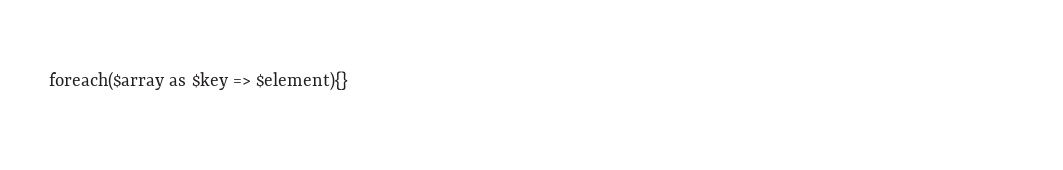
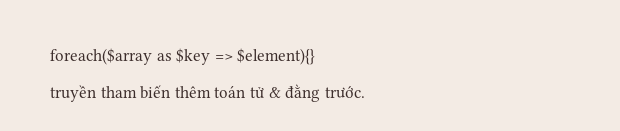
(349, 81) none -> [50,84,365,102] // truyền tham biến thêm toán tử & đằng trước.

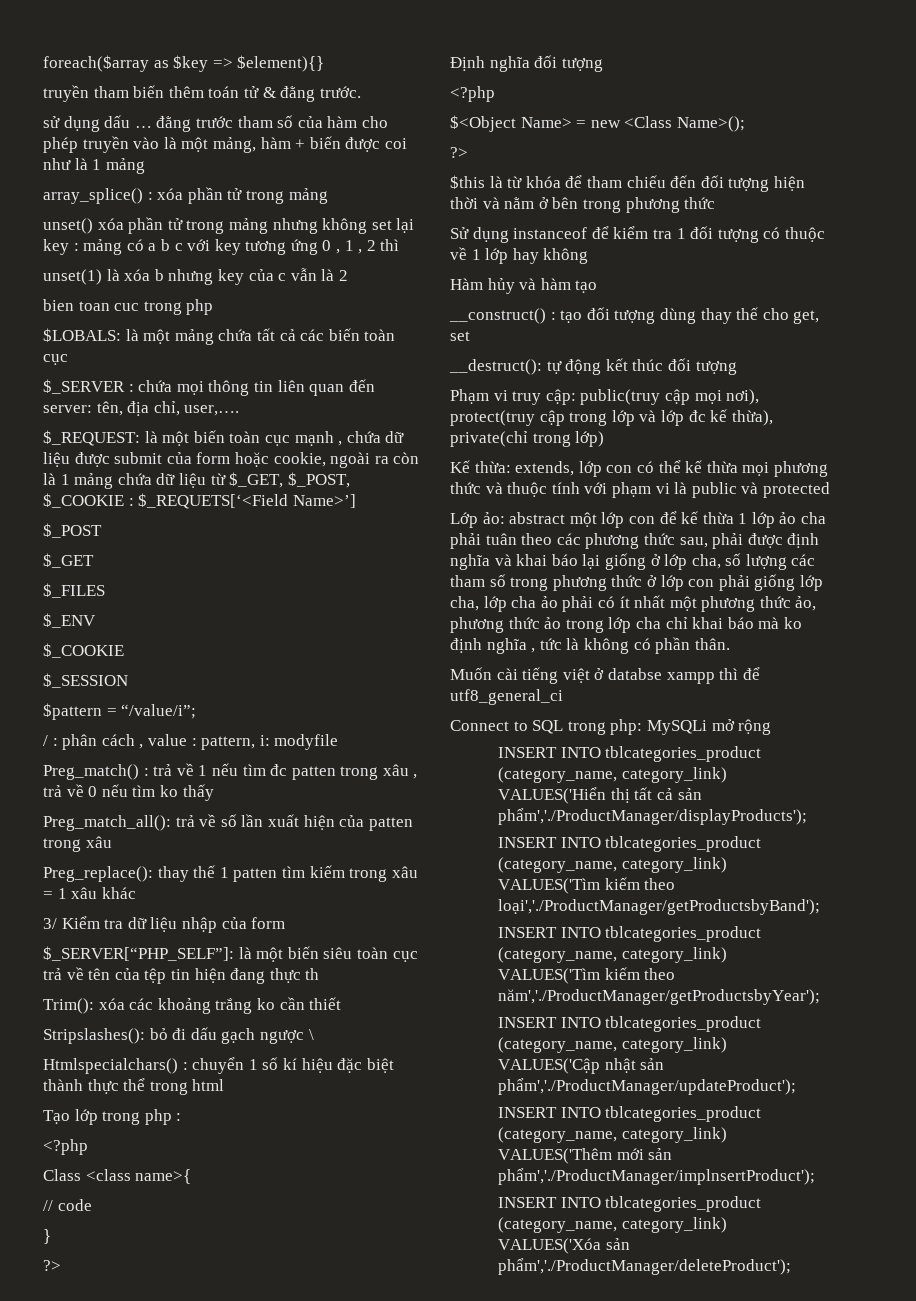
(365, 92) none -> [43,115,388,132] [43,136,407,153] [43,158,145,174] [43,187,328,204] [43,217,415,234] [43,239,400,255] [43,268,348,285] [43,299,214,315] [43,328,396,345] [43,354,68,365] [43,379,375,396] [43,401,240,416] [43,430,405,446] [43,452,420,468] [43,472,350,489] [43,493,356,509] [43,523,102,538] [43,553,94,568] [43,583,105,598] [43,613,96,628] [43,643,124,658] [43,673,128,688] [43,703,197,720] [43,734,339,750] [43,763,418,780] [43,784,214,801] [43,814,413,831] [43,836,112,852] [43,865,418,882] [43,887,136,899] [43,916,286,933] [43,946,418,962] [43,967,320,984] [43,997,342,1014] [43,1027,314,1044] [43,1057,394,1074] [43,1078,225,1095] [43,1109,182,1125] [43,1139,88,1155] [43,1169,192,1184] [43,1199,92,1211] [43,1229,51,1244] [43,1260,61,1271] [450,55,603,72] [450,86,495,102] [450,115,745,132] [450,147,468,158] [450,175,805,192] [450,197,716,213] [450,226,825,243] [450,247,589,264] [450,278,598,294] [449,307,820,324] [450,331,470,341] [449,358,737,375] [450,389,760,405] [450,409,773,426] [450,431,605,447] [450,460,828,477] [450,482,830,498] [450,511,827,528] [450,533,820,549] [450,553,816,570] [450,574,823,591] [450,595,817,612] [450,617,802,633] [450,637,730,654] [450,667,760,684] [450,689,563,705] [450,719,772,735] [498,746,762,762] [498,767,727,783] [498,787,702,804] [498,808,808,825] [498,836,762,852] [498,857,727,873] [498,877,676,894] [498,899,821,915] [498,926,762,942] [498,947,727,963] [498,967,676,984] [498,989,821,1005] [498,1016,762,1032] [498,1037,727,1053] [498,1058,665,1074] [498,1078,797,1095] [498,1106,762,1122] [498,1127,727,1143] [498,1148,673,1164] [498,1168,816,1185] [498,1196,762,1212] [498,1217,727,1233] [498,1238,630,1254] [498,1258,792,1275] // sử dụng dấu … đằng trước tham số của hàm cho phép truyền vào là một mảng, hàm + biến được coi như là 1 mảng // array_splice() : xóa phần tử trong mảng // unset() xóa phần tử trong mảng nhưng không set lại key : mảng có a b c với key tương ứng 0 , 1 , 2 thì // unset(1) là xóa b nhưng key của c vẫn là 2 // bien toan cuc trong php // $LOBALS: là một mảng chứa tất cả các biến toàn cục // $_SERVER : chứa mọi thông tin liên quan đến server: tên, địa chỉ, user,…. // $_REQUEST: là một biến toàn cục mạnh , chứa dữ liệu được submit của form hoặc cookie, ngoài ra còn là 1 mảng chứa dữ liệu từ $_GET, $_POST, $_COOKIE : $_REQUETS[‘<Field Name>’] // $_POST // $_GET // $_FILES // $_ENV // $_COOKIE // $_SESSION // $pattern = “/value/i”; // / : phân cách , value : pattern, i: modyfile // Preg_match() : trả về 1 nếu tìm đc patten trong xâu , trả về 0 nếu tìm ko thấy // Preg_match_all(): trả về số lần xuất hiện của patten trong xâu // Preg_replace(): thay thế 1 patten tìm kiếm trong xâu = 1 xâu khác // 3/ Kiểm tra dữ liệu nhập của form // $_SERVER[“PHP_SELF”]: là một biến siêu toàn cục trả về tên của tệp tin hiện đang thực th // Trim(): xóa các khoảng trắng ko cần thiết // Stripslashes(): bỏ đi dấu gạch ngược \ // Htmlspecialchars() : chuyển 1 số kí hiệu đặc biệt thành thực thể trong html // Tạo lớp trong php : // <?php // Class <class name>{ // // code // } // ?> // Định nghĩa đối tượng // <?php // $<Object Name> = new <Class Name>(); // ?> // $this là từ khóa để tham chiếu đến đối tượng hiện thời và nằm ở bên trong phương thức // Sử dụng instanceof để kiểm tra 1 đối tượng có thuộc về 1 lớp hay không // Hàm hủy và hàm tạo // __construct() : tạo đối tượng dùng thay thế cho get, set // __destruct(): tự động kết thúc đối tượng // Phạm vi truy cập: public(truy cập mọi nơi), protect(truy cập trong lớp và lớp đc kế thừa), private(chỉ trong lớp) // Kế thừa: extends, lớp con có thể kế thừa mọi phương thức và thuộc tính với phạm vi là public và protected // Lớp ảo: abstract một lớp con để kế thừa 1 lớp ảo cha phải tuân theo các phương thức sau, phải được định nghĩa và khai báo lại giống ở lớp cha, số lượng các tham số trong phương thức ở lớp con phải giống lớp cha, lớp cha ảo phải có ít nhất một phương thức ảo, phương thức ảo trong lớp cha chỉ khai báo mà ko định nghĩa , tức là không có phần thân. // Muốn cài tiếng việt ở databse xampp thì để utf8_general_ci // Connect to SQL trong php: MySQLi mở rộng // INSERT INTO tblcategories_product (category_name, category_link) VALUES('Hiển thị tất cả sản phẩm','./ProductManager/displayProducts'); // INSERT INTO tblcategories_product (category_name, category_link) VALUES('Tìm kiếm theo loại','./ProductManager/getProductsbyBand'); // INSERT INTO tblcategories_product (category_name, category_link) VALUES('Tìm kiếm theo năm','./ProductManager/getProductsbyYear'); // INSERT INTO tblcategories_product (category_name, category_link) VALUES('Cập nhật sản phẩm','./ProductManager/updateProduct'); // INSERT INTO tblcategories_product (category_name, category_link) VALUES('Thêm mới sản phẩm','./ProductManager/implnsertProduct'); // INSERT INTO tblcategories_product (category_name, category_link) VALUES('Xóa sản phẩm','./ProductManager/deleteProduct');

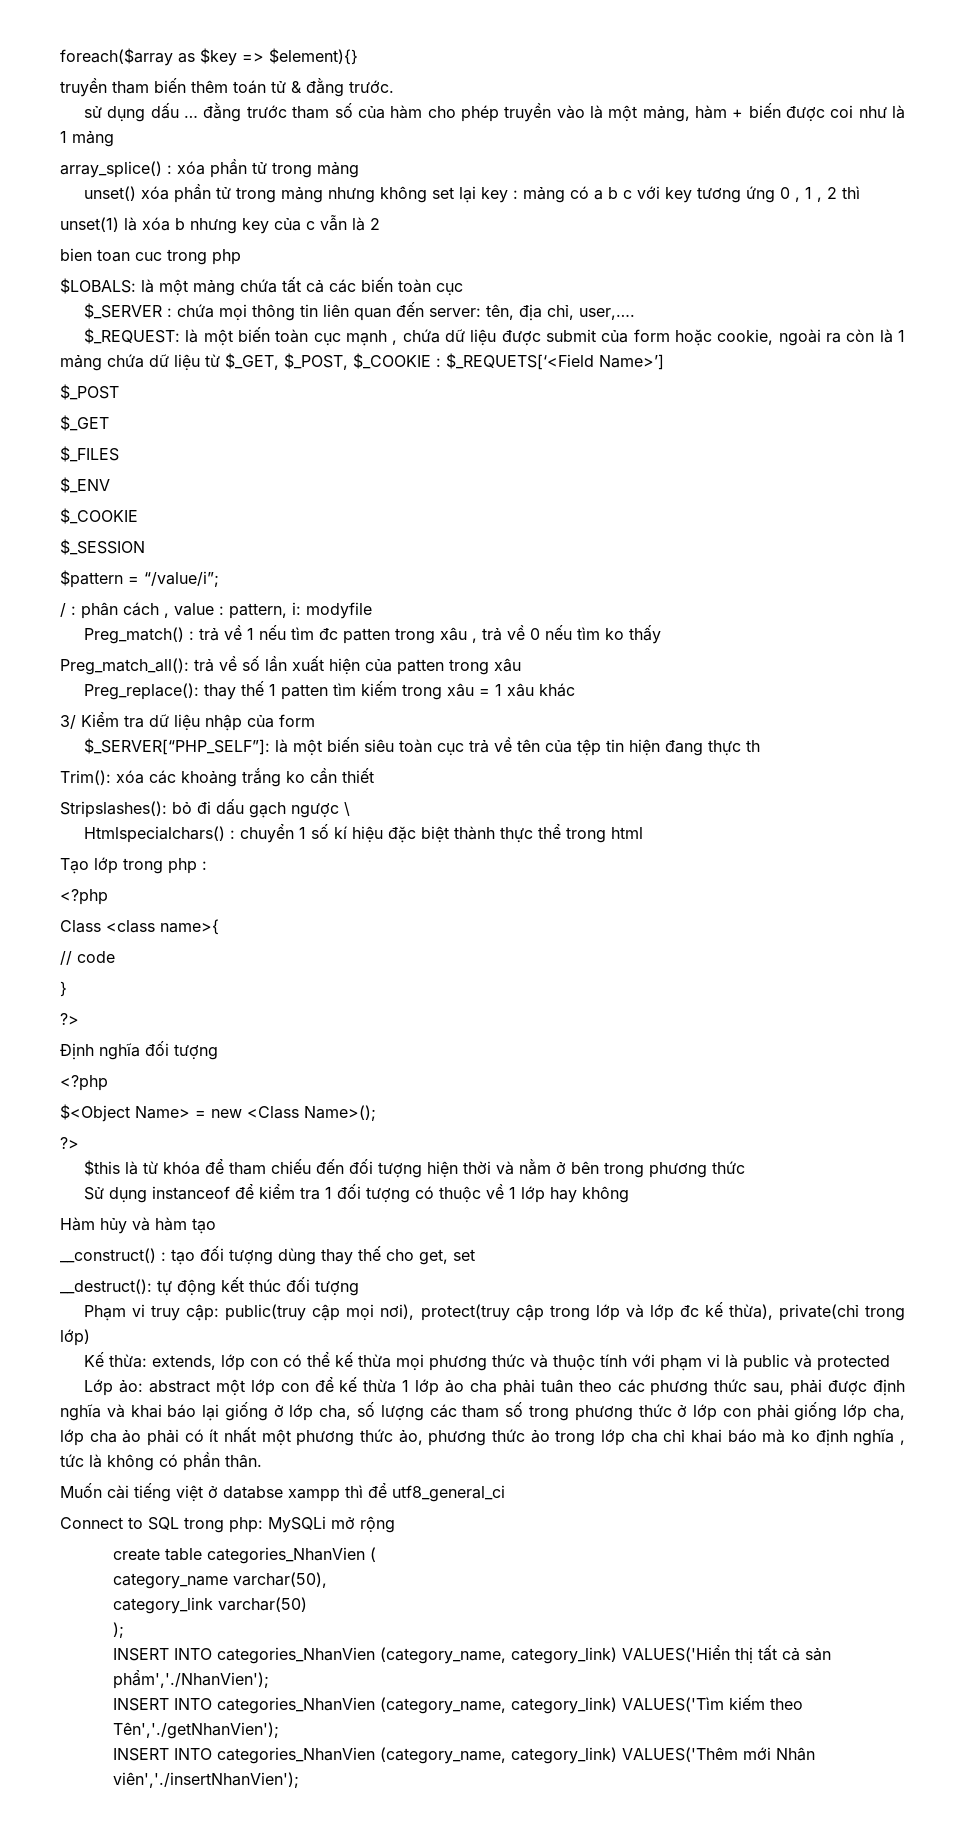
[498,746,762,762] // INSERT INTO tblcategories_product -> [112,1547,376,1564] [112,1572,327,1589] [112,1597,307,1614] [112,1622,124,1638] [112,1647,375,1664] // create table categories_NhanVien ( // category_name varchar(50), // category_link varchar(50) // ); // INSERT INTO categories_NhanVien
[498,808,808,825] [498,836,762,852] [498,857,727,873] [498,877,676,894] [498,899,821,915] [498,926,762,942] [498,947,727,963] [498,967,676,984] [498,989,821,1005] [498,1016,762,1032] [498,1037,727,1053] [498,1058,665,1074] [498,1078,797,1095] [498,1106,762,1122] [498,1127,727,1143] [498,1148,673,1164] [498,1168,816,1185] [498,1196,762,1212] [498,1217,727,1233] [498,1238,630,1254] [498,1258,792,1275] phẩm','./ProductManager/displayProducts'); // INSERT INTO tblcategories_product (category_name, category_link) VALUES('Tìm kiếm theo loại','./ProductManager/getProductsbyBand'); // INSERT INTO tblcategories_product (category_name, category_link) VALUES('Tìm kiếm theo năm','./ProductManager/getProductsbyYear'); // INSERT INTO tblcategories_product (category_name, category_link) VALUES('Cập nhật sản phẩm','./ProductManager/updateProduct'); // INSERT INTO tblcategories_product (category_name, category_link) VALUES('Thêm mới sản phẩm','./ProductManager/implnsertProduct'); // INSERT INTO tblcategories_product (category_name, category_link) VALUES('Xóa sản phẩm','./ProductManager/deleteProduct'); -> [112,1670,269,1689] [112,1695,803,1714] [112,1722,279,1739] [112,1747,815,1764] [112,1772,299,1788] phẩm','./NhanVien'); // INSERT INTO categories_NhanVien (category_name, category_link) VALUES('Tìm kiếm theo Tên','./getNhanVien'); // INSERT INTO categories_NhanVien (category_name, category_link) VALUES('Thêm mới Nhân viên','./insertNhanVien');

